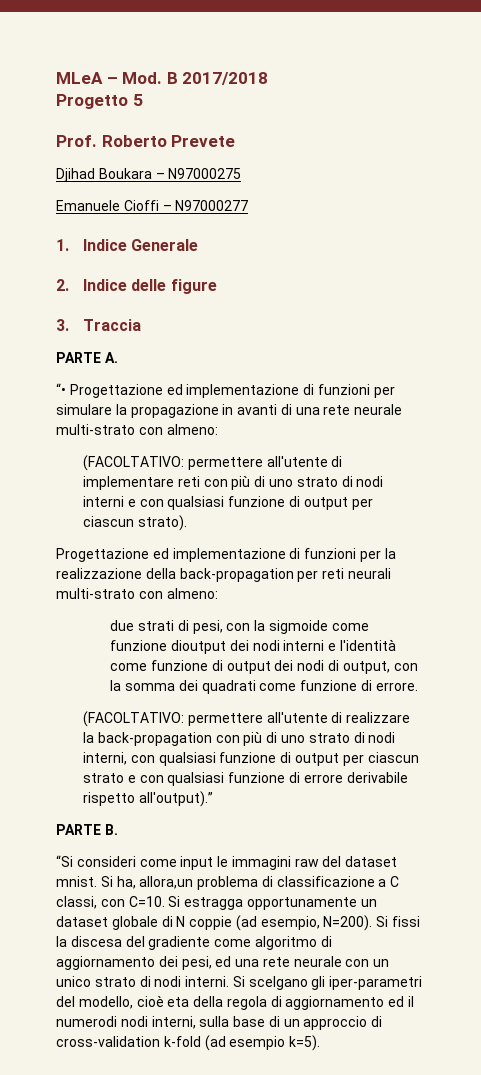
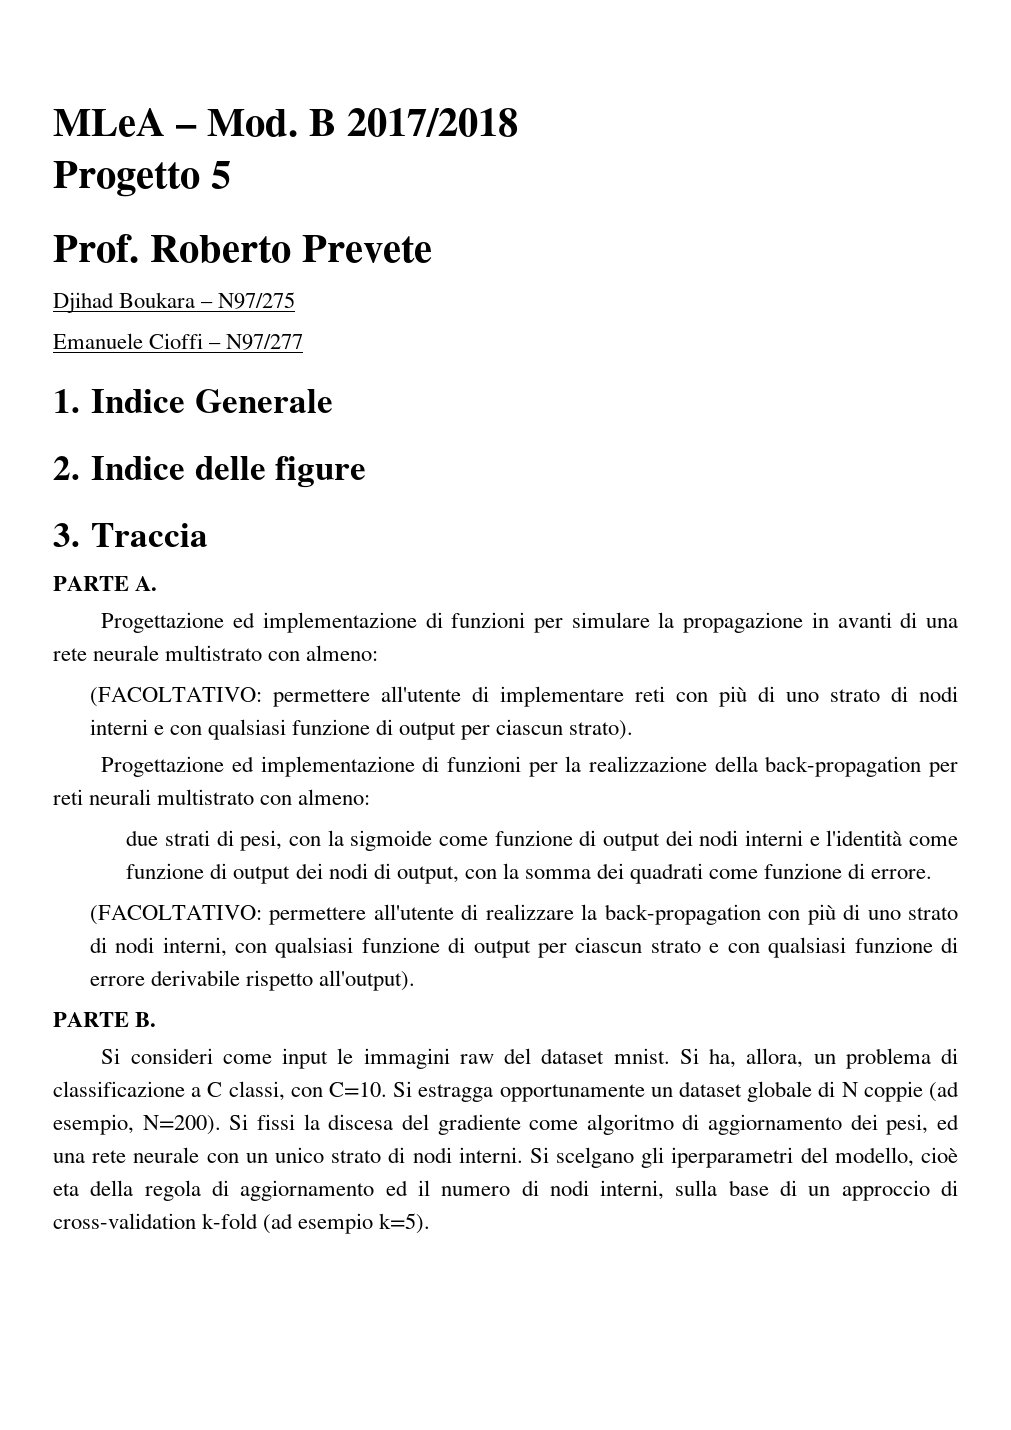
[168,168,242,179] N97000275 -> [218,292,296,309] N97/275
[175,200,249,211] N97000277 -> [226,334,304,350] N97/277
[56,383,66,395] “• -> (158, 583) none
[56,424,135,435] multi-strato -> [165,645,263,661] multistrato
[56,588,135,599] multi-strato -> [157,789,255,805] multistrato
[171,640,227,654] dioutput -> [579,830,660,851] di output
[138,791,213,807] all'output).” -> [318,970,415,991] all'output).
[56,855,73,867] “Si -> [101,1048,121,1064] Si
[139,876,194,889] allora,un -> [746,1048,836,1068] allora, un
[329,976,423,990] iper-parametri -> [671,1147,794,1168] iperparametri
[56,1016,117,1027] numerodi -> [441,1180,539,1196] numero di

